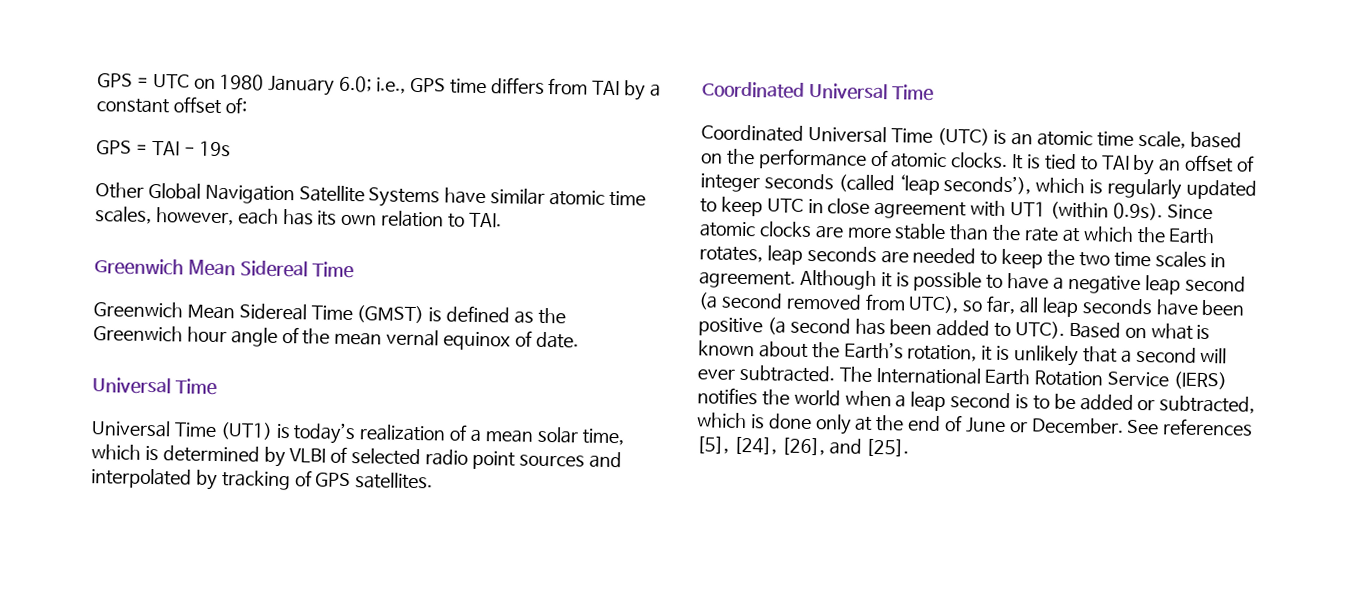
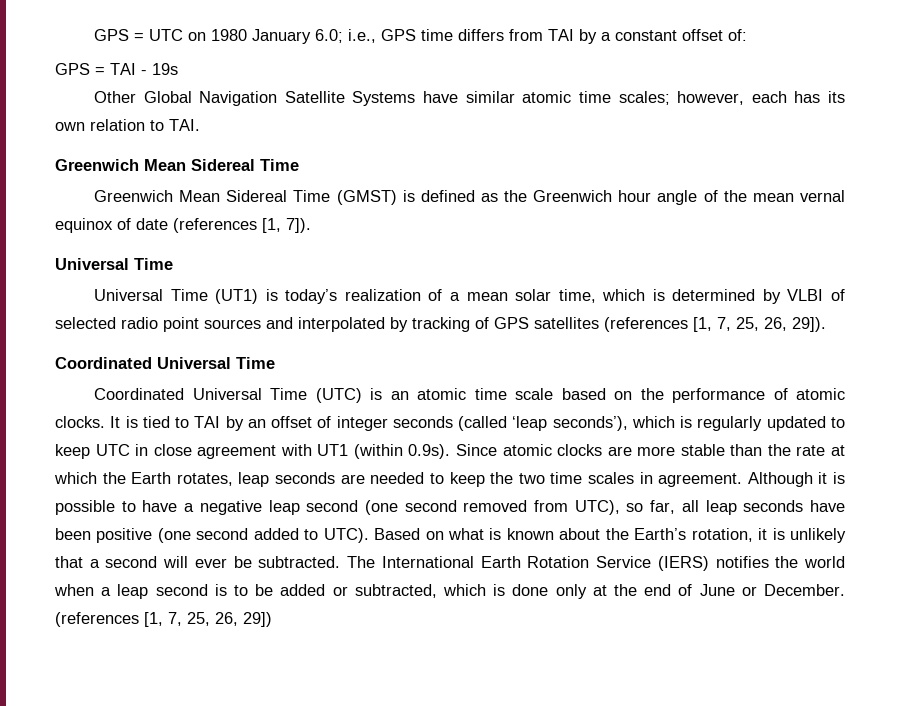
[95,206,152,224] scales, -> [618,91,670,105] scales;
[535,331,579,349] date. -> [136,218,311,233] date (references [1, 7]).
[355,472,434,490] satellites. -> [534,317,826,332] satellites (references [1, 7, 25, 26, 29]).
[1137,130,1186,149] scale, -> [515,388,554,400] scale
[698,292,718,310] (a -> [364,500,398,515] (one
[766,317,933,336] (a second has been -> [157,528,249,543] (one second
(735, 374) none -> [233,556,252,568] be
[1127,418,1254,436] [696,436,910,457] See references [5], [24], [26], and [25]. -> [55,612,272,627] (references [1, 7, 25, 26, 29])

